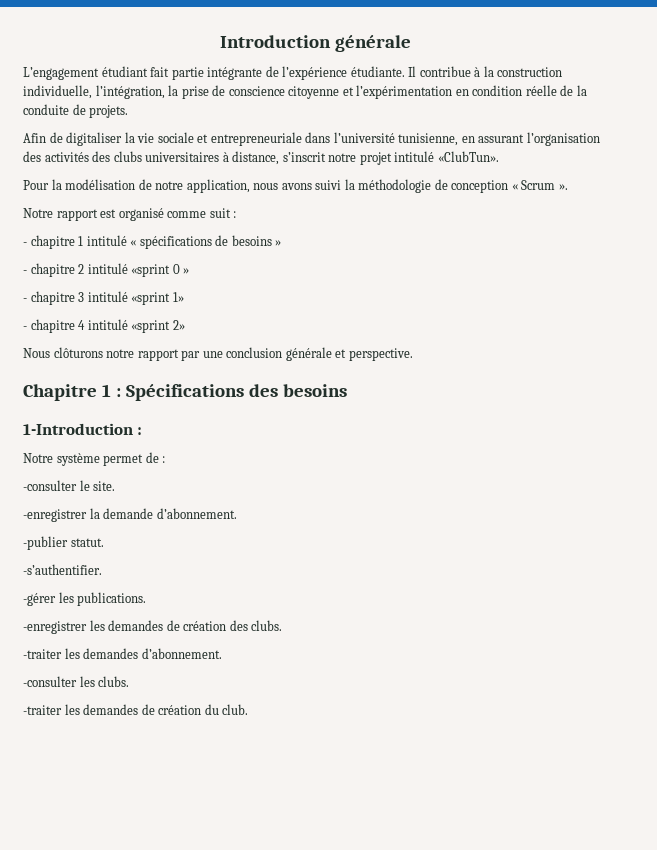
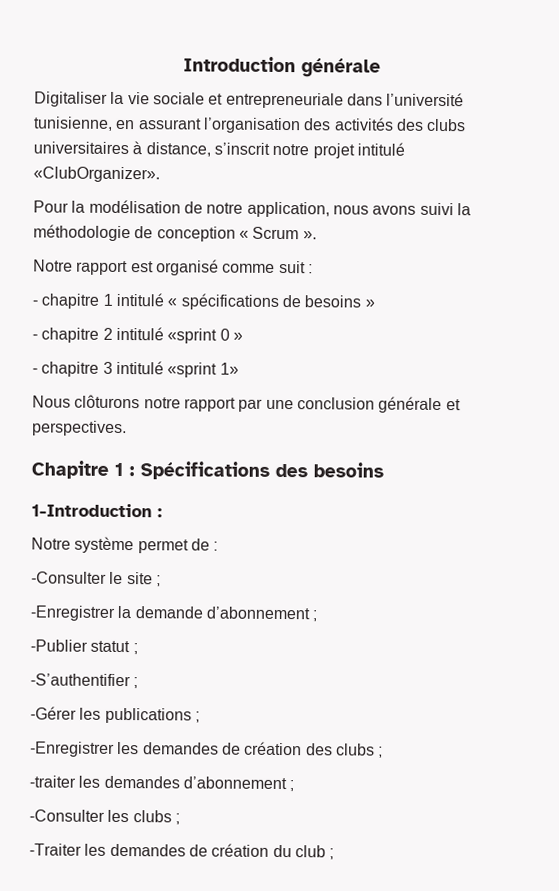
[23,66,563,80] [23,85,587,99] [23,104,129,118] [23,132,123,146] L’engagement étudiant fait partie intégrante de l’expérience étudiante. Il contribue à la construction individuelle, l’intégration, la prise de conscience citoyenne et l’expérimentation en condition réelle de la conduite de projets. // Afin de digitaliser -> [34,91,108,107] Digitaliser
[437,151,499,162] «ClubTun». -> [33,166,160,183] «ClubOrganizer».
[23,319,185,333] // - chapitre 4 intitulé «sprint 2» -> (239, 368) none
[348,348,413,361] perspective. -> [32,420,127,437] perspectives.
[23,480,116,491] [23,508,237,522] [23,536,104,550] [23,564,102,575] [23,592,147,606] [23,621,87,634] -consulter le site. // -enregistrer la demande d’abonnement. // -publier statut. // -s’authentifier. // -gérer les publications. // -enregistrer -> [31,571,161,587] [30,605,318,622] [30,639,138,655] [30,673,139,689] [30,706,200,724] [30,741,115,757] -Consulter le site ; // -Enregistrer la demande d’abonnement ; // -Publier statut ; // -S’authentifier ; // -Gérer les publications ; // -Enregistrer
[251,620,283,631] [23,648,222,659] [23,676,130,687] [23,705,62,715] clubs. // -traiter les demandes d’abonnement. // -consulter les clubs. // -traiter -> [335,743,384,758] [29,775,295,792] [29,809,180,825] [29,843,82,856] clubs ; // -traiter les demandes d’abonnement ; // -Consulter les clubs ; // -Traiter
[222,704,249,715] club. -> [294,845,335,860] club ;

